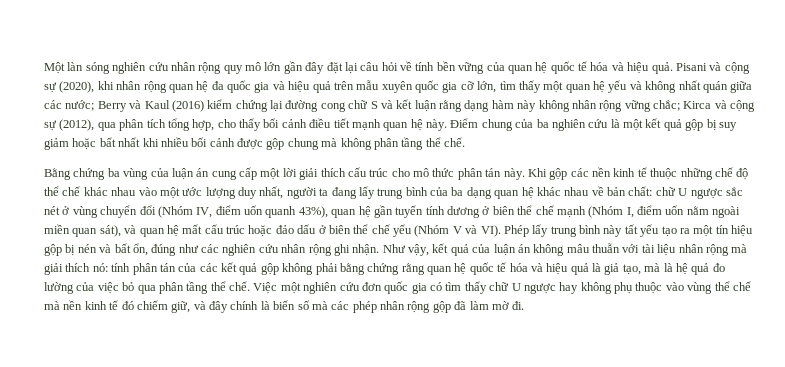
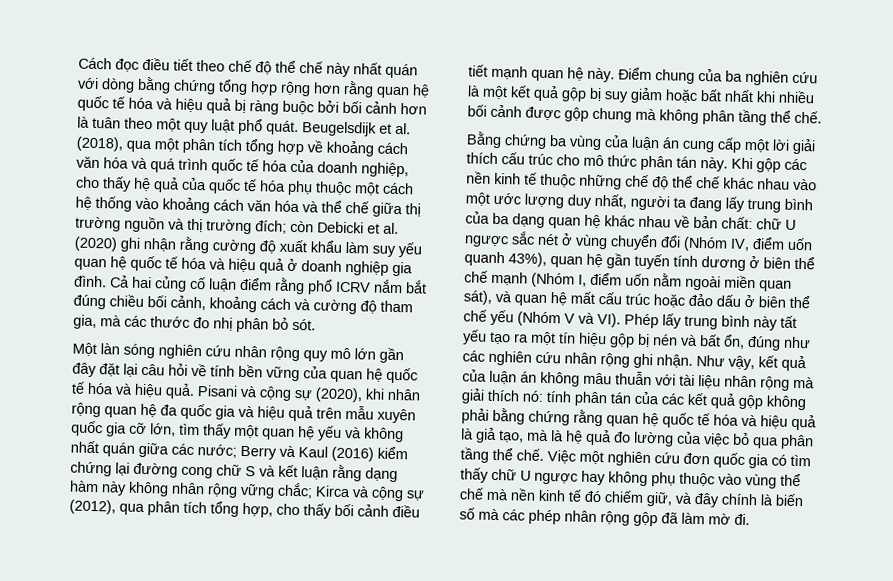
(44, 68) none -> [78,57,418,79] [77,76,430,99] [77,95,427,115] [77,116,411,137] [76,136,408,157] [76,155,409,178] [75,176,414,196] [75,196,421,218] [75,216,399,235] [74,236,422,258] [74,255,413,277] [74,275,427,295] [73,294,413,315] [73,314,316,333] Cách đọc điều tiết theo chế độ thể chế này nhất quán với dòng bằng chứng tổng hợp rộng hơn rằng quan hệ quốc tế hóa và hiệu quả bị ràng buộc bởi bối cảnh hơn là tuân theo một quy luật phổ quát. Beugelsdijk et al. (2018), qua một phân tích tổng hợp về khoảng cách văn hóa và quá trình quốc tế hóa của doanh nghiệp, cho thấy hệ quả của quốc tế hóa phụ thuộc một cách hệ thống vào khoảng cách văn hóa và thể chế giữa thị trường nguồn và thị trường đích; còn Debicki et al. (2020) ghi nhận rằng cường độ xuất khẩu làm suy yếu quan hệ quốc tế hóa và hiệu quả ở doanh nghiệp gia đình. Cả hai củng cố luận điểm rằng phổ ICRV nắm bắt đúng chiều bối cảnh, khoảng cách và cường độ tham gia, mà các thước đo nhị phân bỏ sót. //

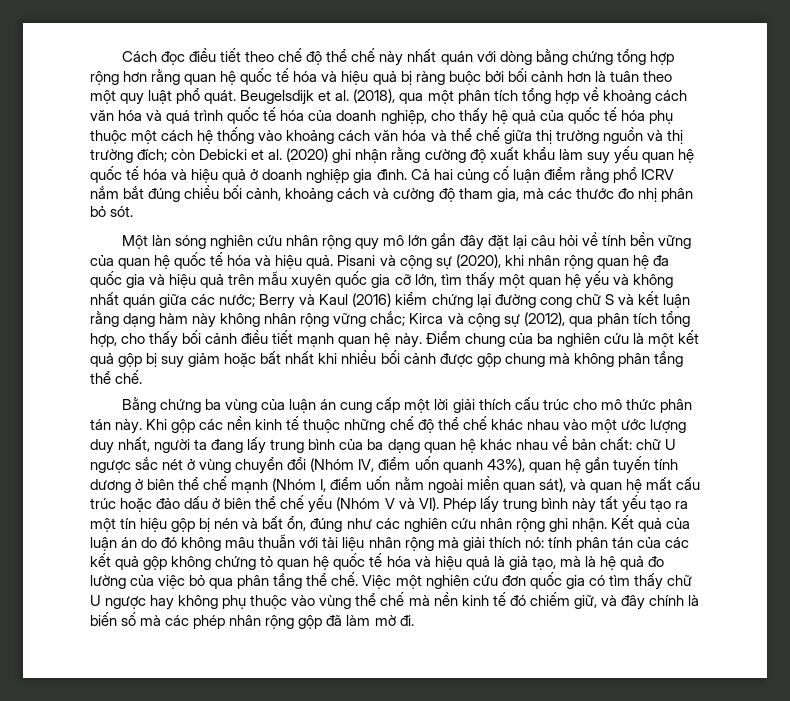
[696,354,778,371] Như vậy, kết -> [610,515,634,529] Kết
(537, 377) none -> [141,537,178,548] do đó
[461,407,603,427] phải bằng chứng rằng -> [215,556,274,570] chứng tỏ

